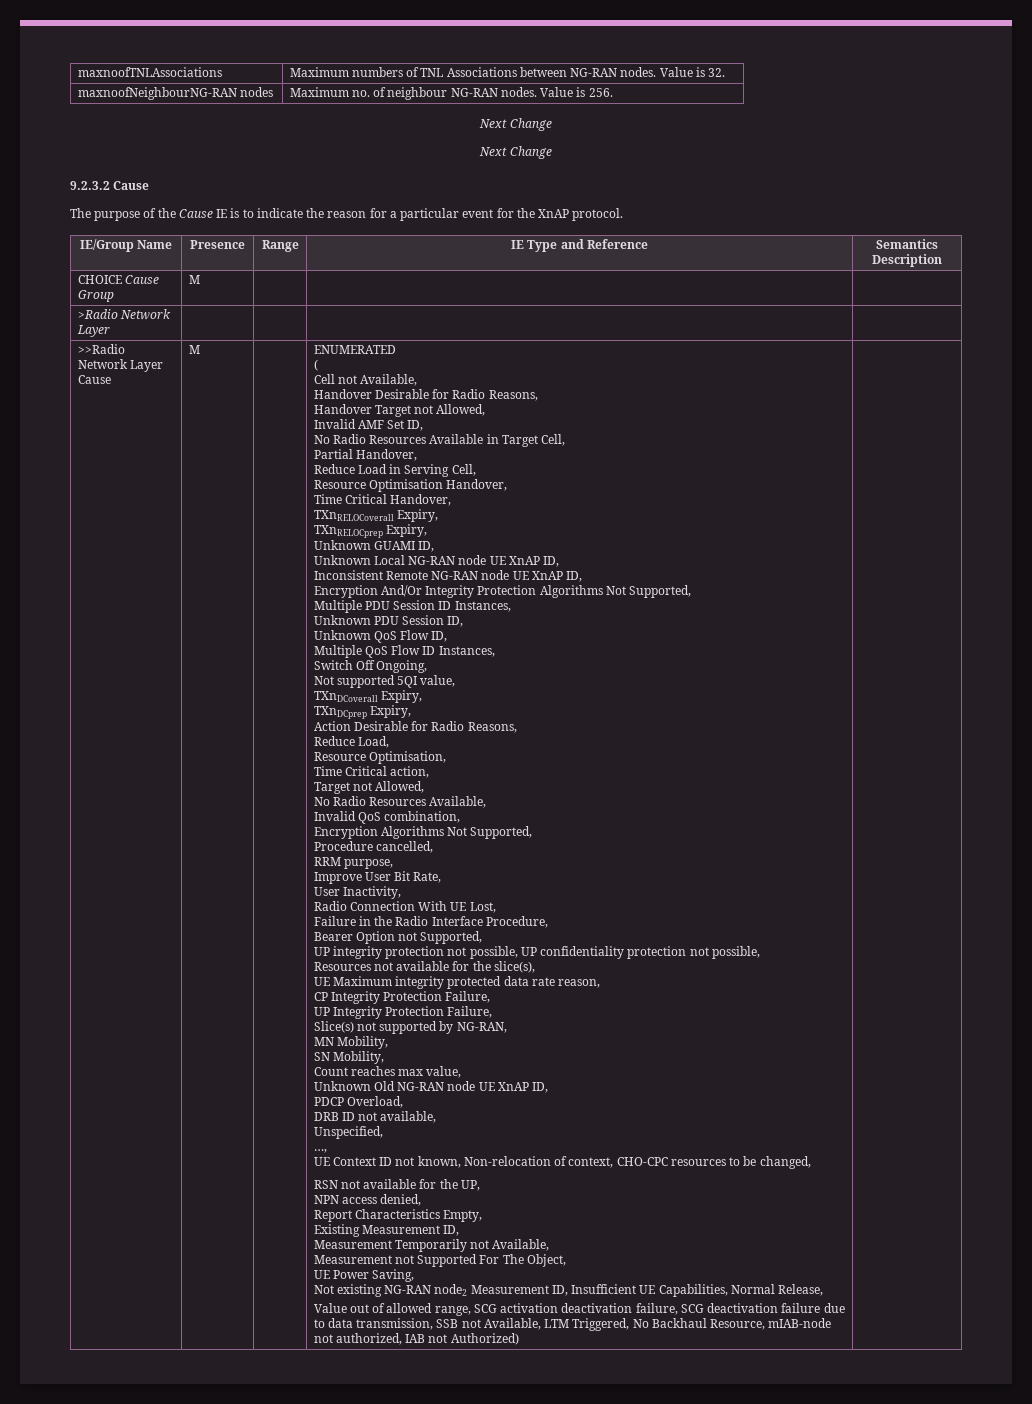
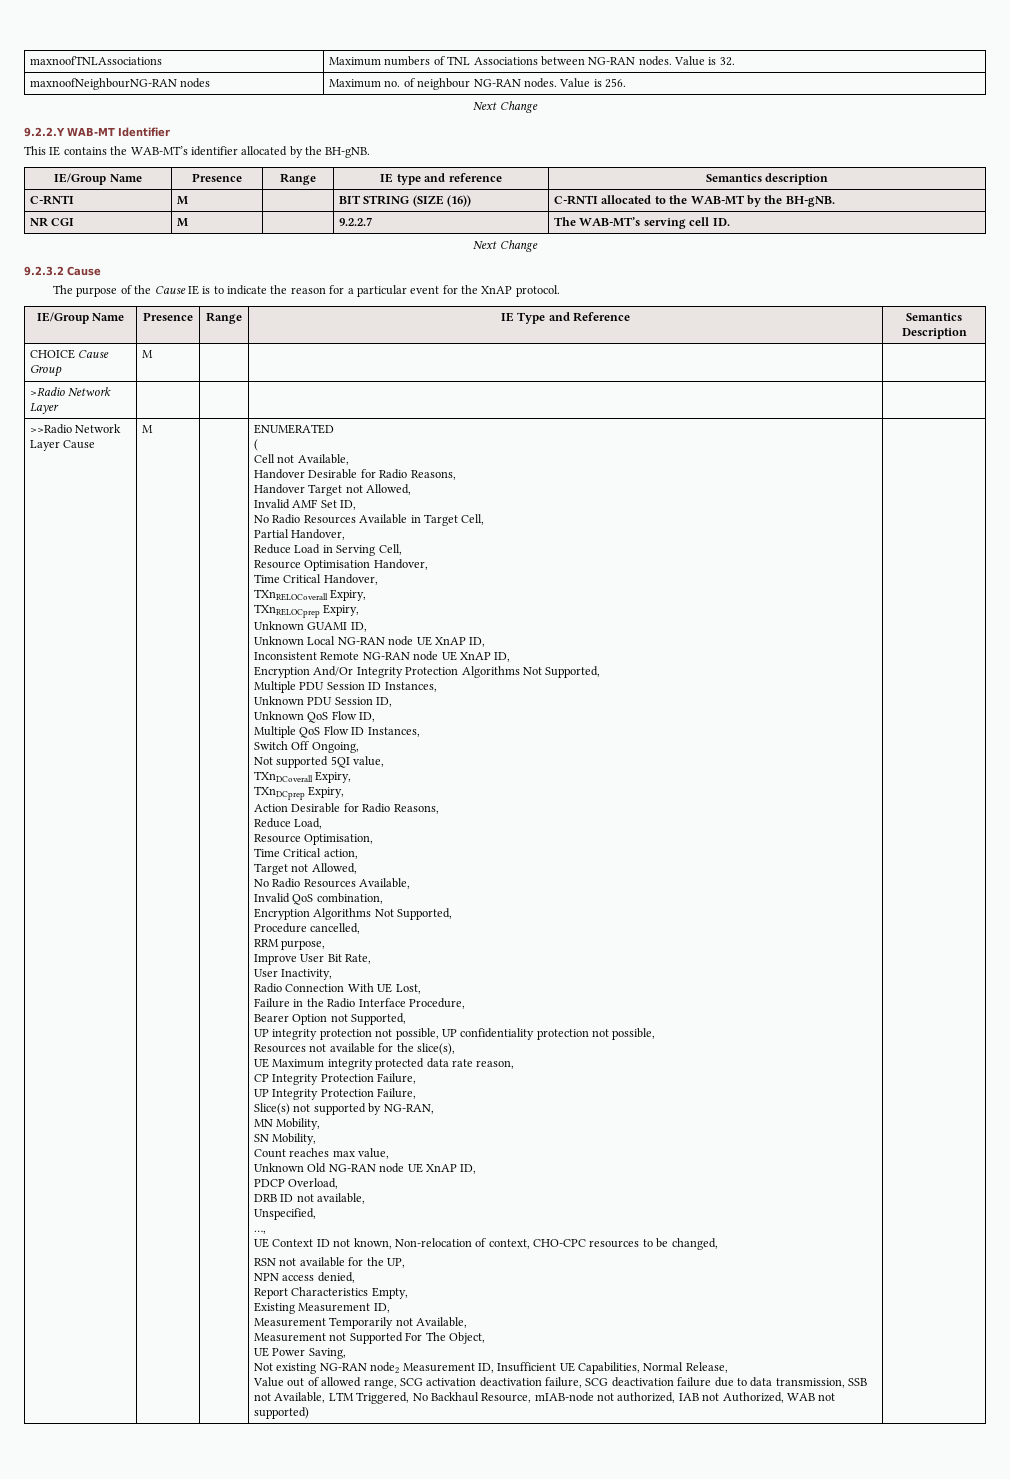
(552, 124) none -> [24,127,170,137] [24,146,371,158] [54,173,142,185] [192,173,242,182] [280,173,316,185] [380,173,502,185] [705,173,829,185] [30,195,75,205] [177,196,189,205] [339,195,472,207] [554,195,835,207] [30,217,75,227] [177,218,189,227] [339,217,373,226] [554,217,730,229] // 9.2.2.Y WAB-MT Identifier // This IE contains the WAB-MT’s identifier allocated by the BH-gNB. // IE/Group Name | Presence | Range | IE type and reference | Semantics description // C-RNTI | M | | BIT STRING (SIZE (16)) | C-RNTI allocated to the WAB-MT by the BH-gNB. // NR CGI | M | | 9.2.2.7 | The WAB-MT’s serving cell ID.
[450,1333,519,1345] Authorized) -> [722,1392,836,1403] [254,1407,310,1419] Authorized, WAB not supported)

